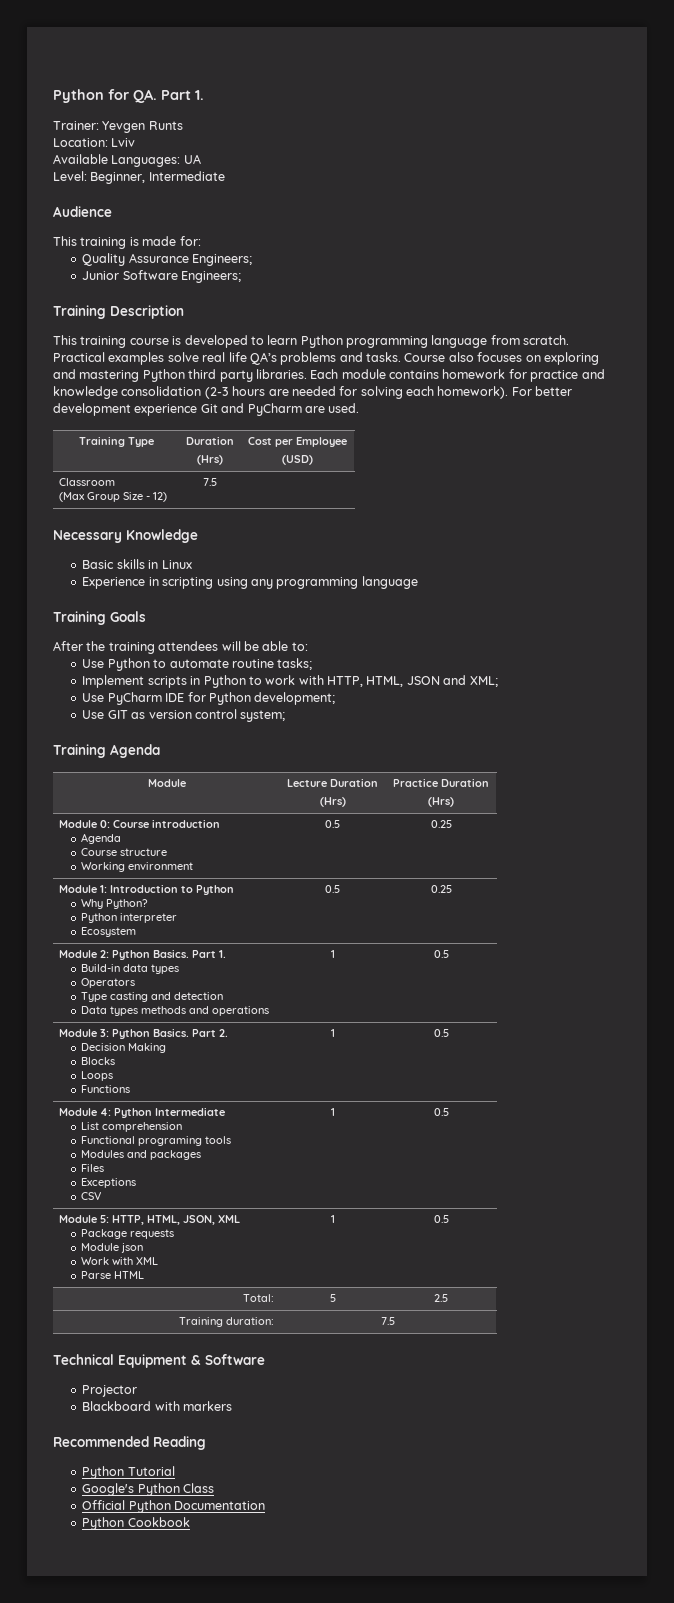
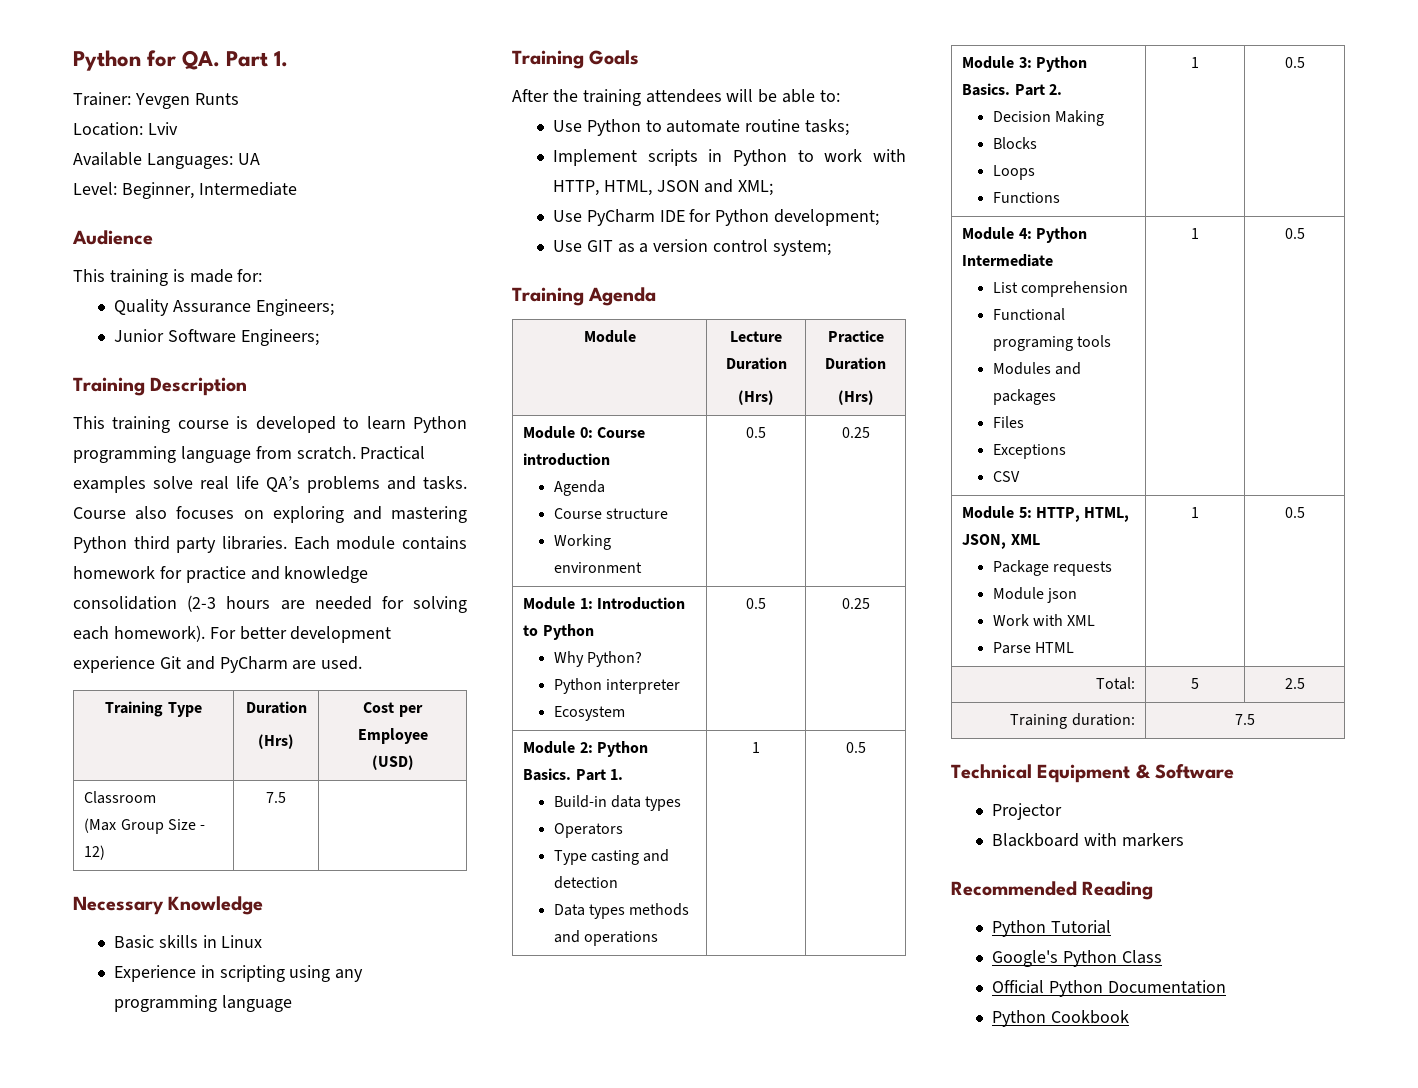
(146, 715) none -> [639,243,649,253] a

